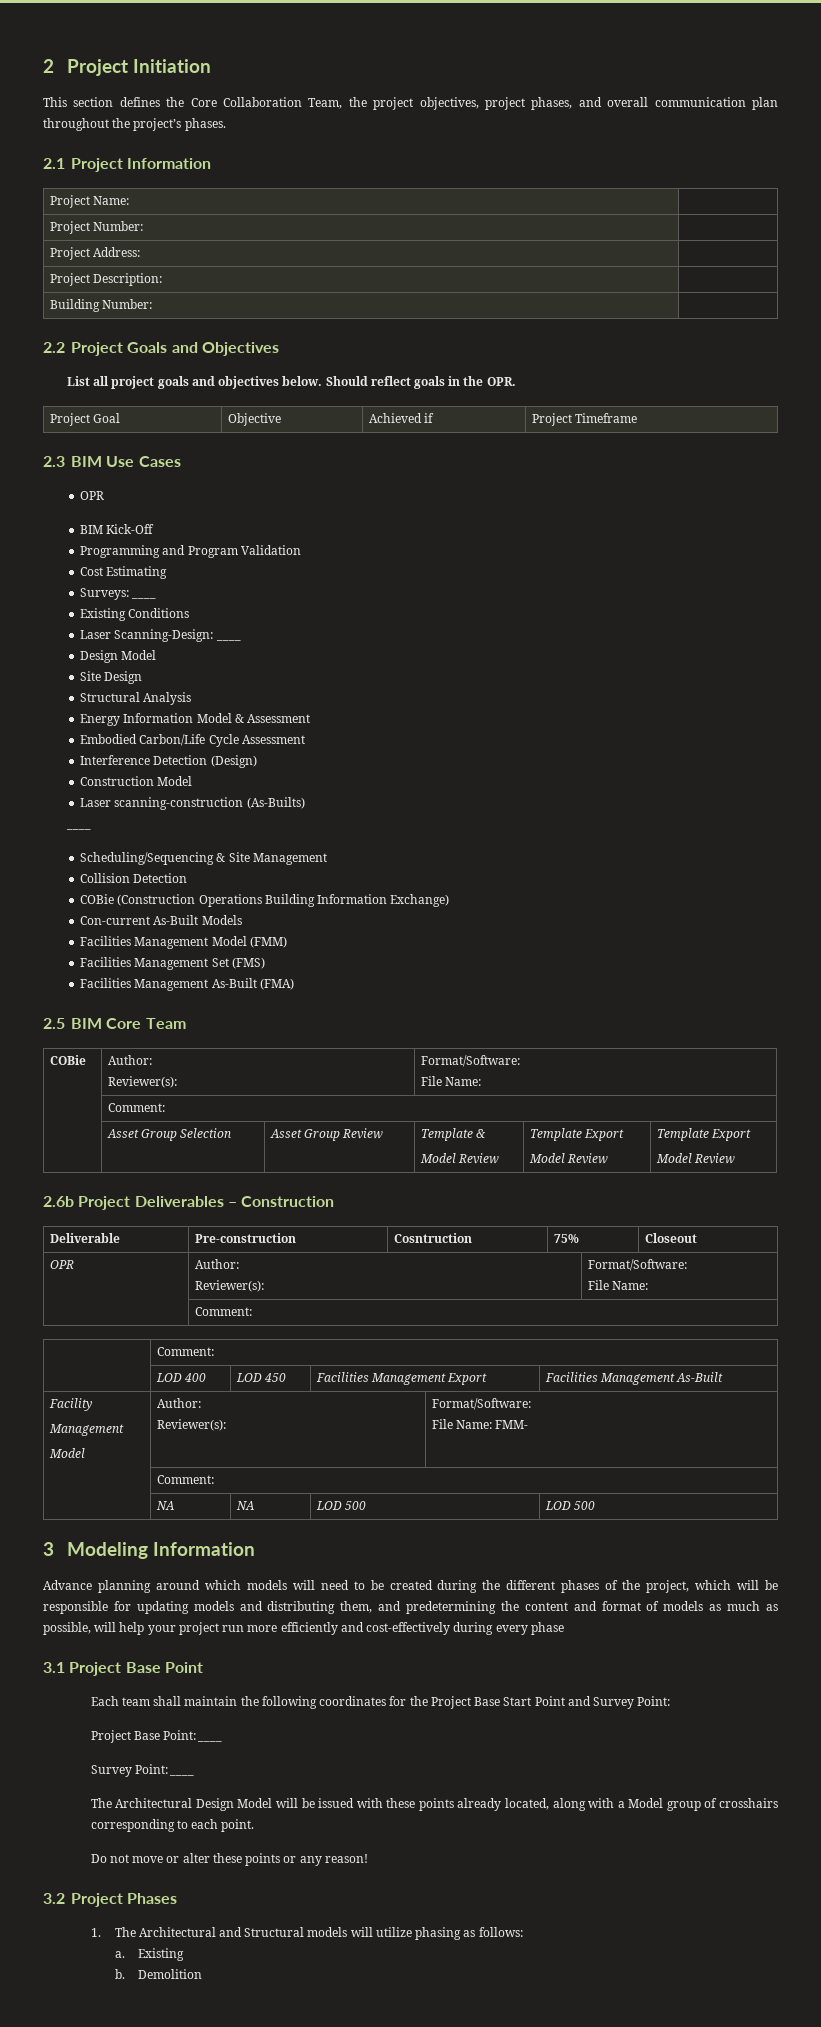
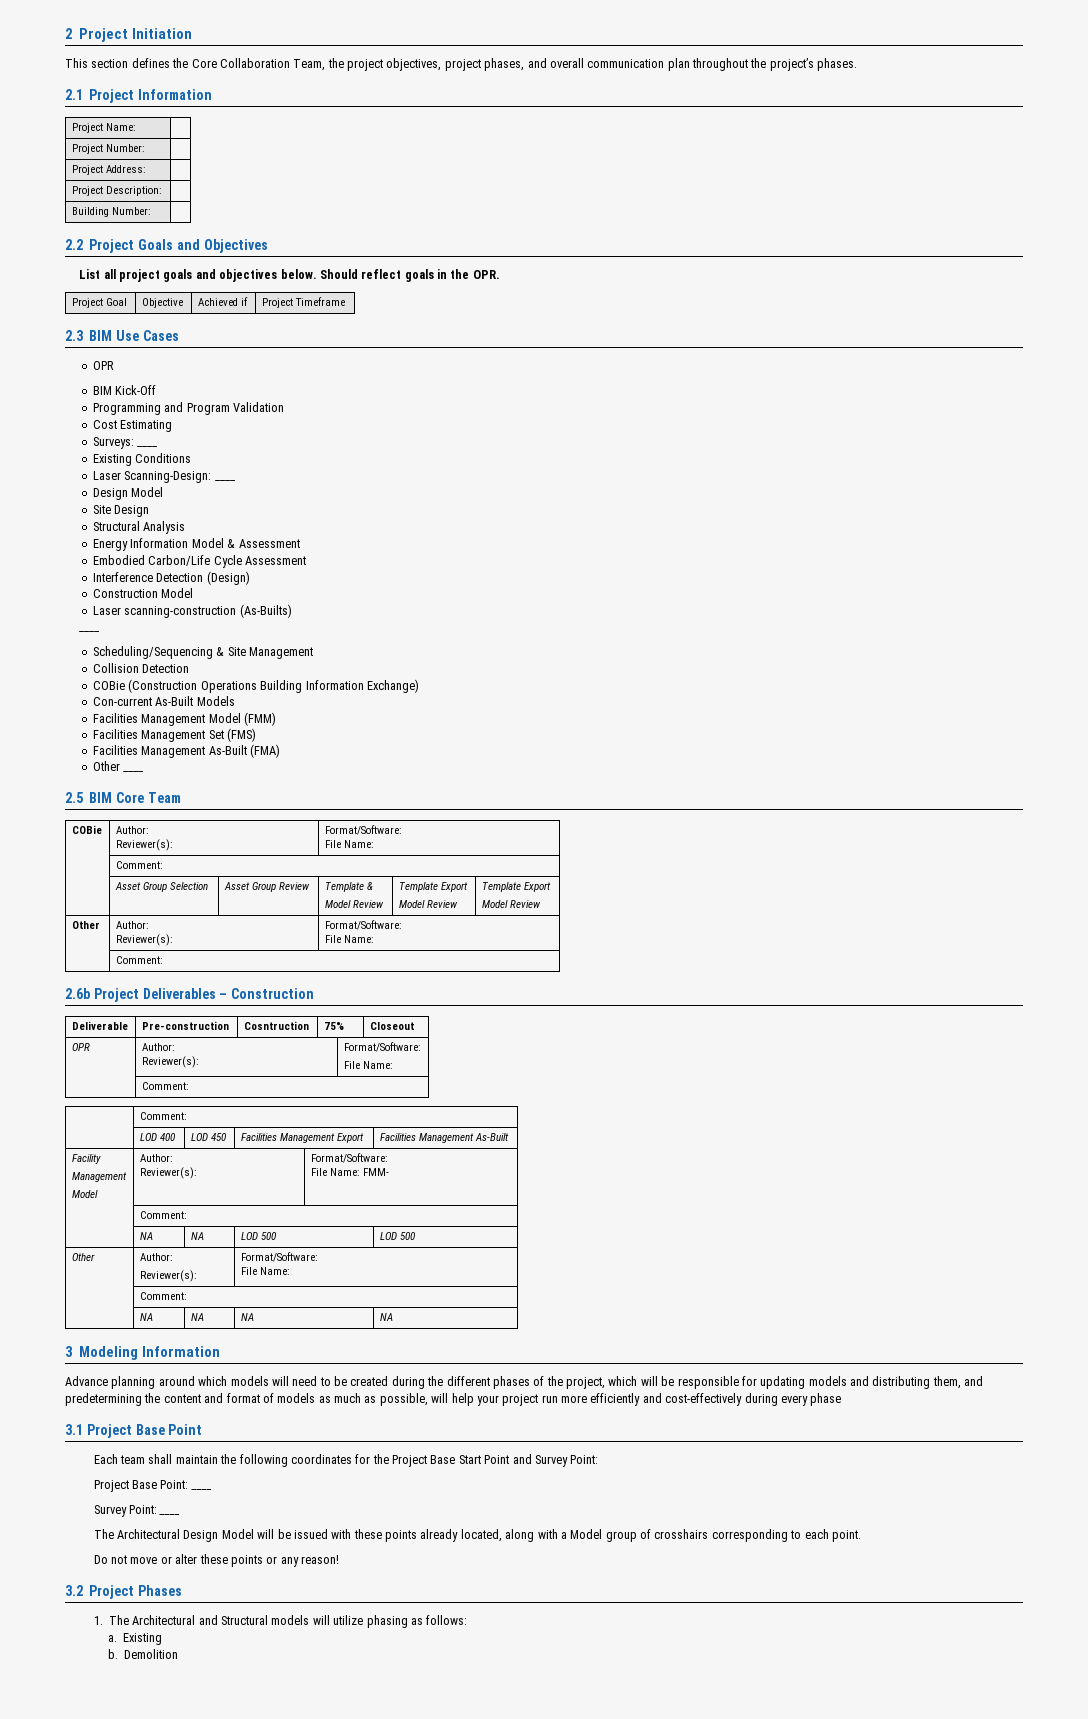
(294, 984) none -> [93,761,121,771] [123,771,144,772] // Other ____
(736, 1158) none -> [71,921,100,929] [115,921,149,929] [115,934,173,946] [324,920,402,930] [324,935,374,943] [115,956,163,964] // Other | Author: // Reviewer(s): | Format/Software: // File Name: // | Comment:
(596, 1505) none -> [71,1253,95,1261] [139,1253,173,1261] [139,1270,197,1282] [240,1252,318,1262] [240,1267,290,1275] [139,1292,187,1300] [139,1313,153,1321] [190,1313,204,1321] [240,1313,254,1321] [379,1313,393,1321] // Other | Author: // Reviewer(s): | Format/Software: // File Name: // | Comment: // | NA | NA | NA | NA

